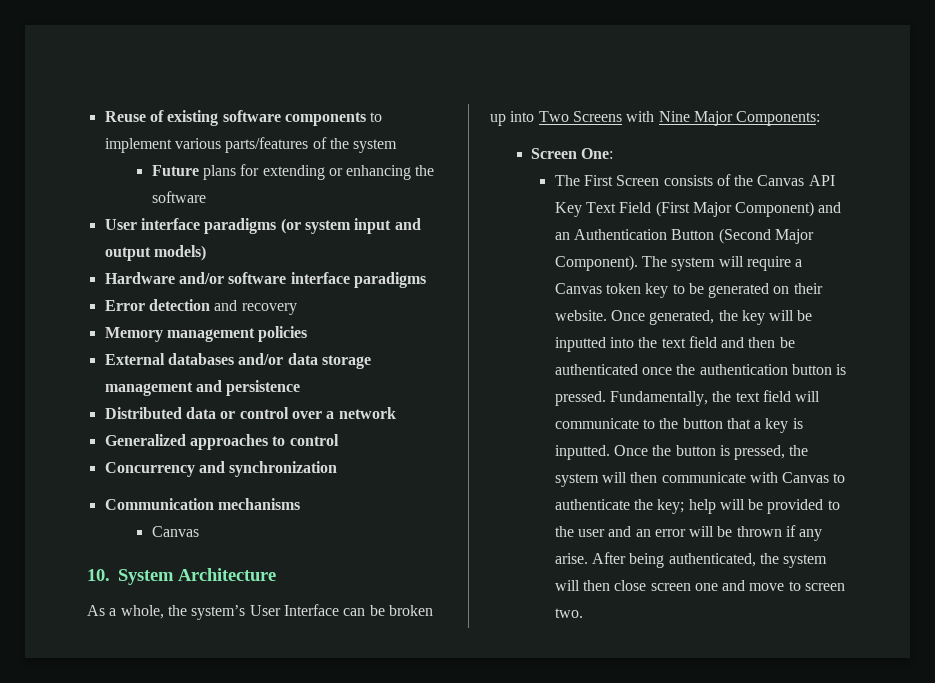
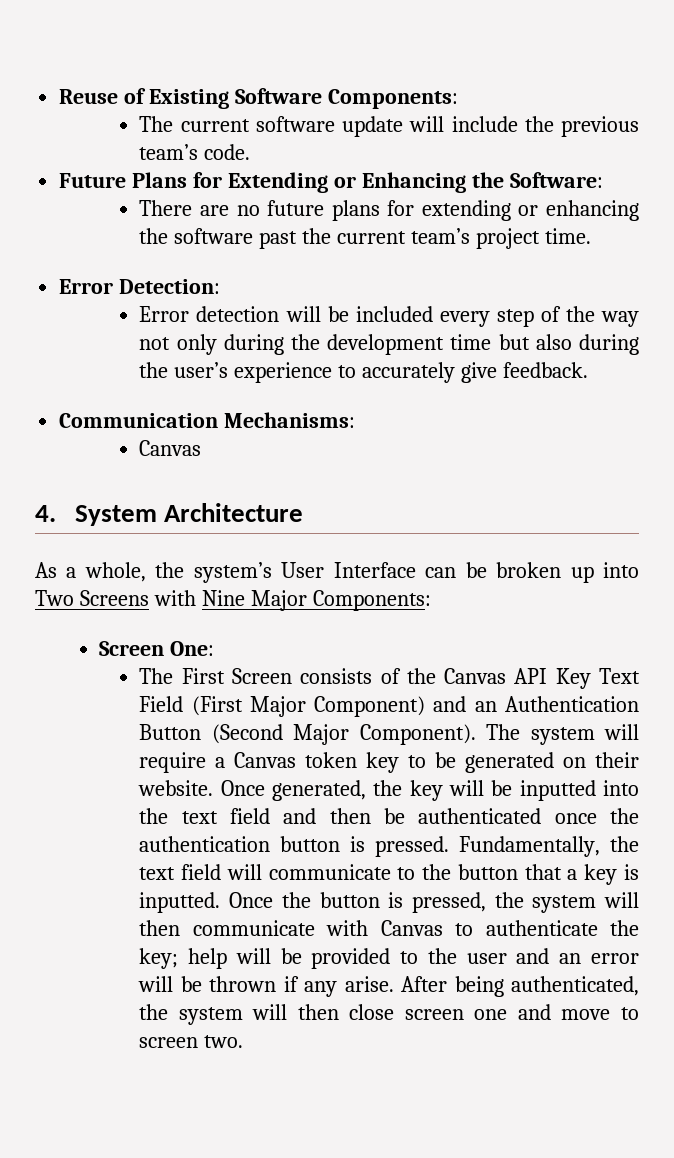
[167,110,383,126] [104,137,398,153] [151,165,199,176] existing software components to implement various parts/features of the system // Future -> [149,88,458,109] [139,116,639,137] [139,144,251,160] [59,172,603,193] [139,200,325,216] Existing Software Components: // The current software update will include the previous team’s code. // Future Plans for Extending or Enhancing the Software: // There are no future
[104,218,421,234] [104,245,206,261] [104,272,426,288] [104,299,297,315] [104,326,308,342] [104,353,371,369] [104,380,301,396] [104,407,396,419] [104,434,339,450] [104,461,338,477] // User interface paradigms (or system input and output models) // Hardware and/or software interface paradigms // Error detection and recovery // Memory management policies // External databases and/or data storage management and persistence // Distributed data or control over a network // Generalized approaches to control // Concurrency and synchronization -> [259,228,591,249] [59,279,221,294] [139,306,640,327] [139,334,640,355] [139,362,589,383] past the current team’s project time. // Error Detection: // Error detection will be included every step of the way not only during the development time but also during the user’s experience to accurately give feedback.
[217,498,300,510] mechanisms -> [224,412,356,428] Mechanisms:
[87,569,110,581] 10. -> [35,505,56,522] 4.

